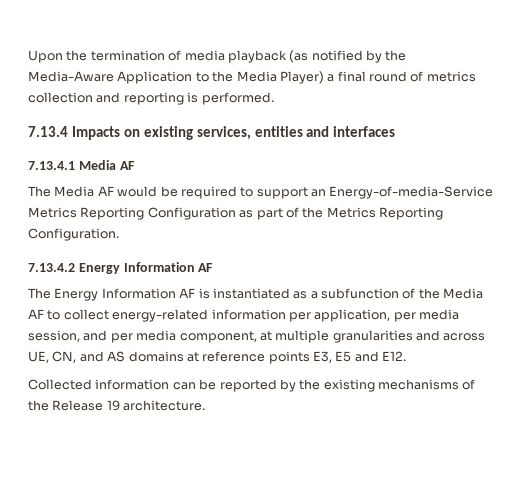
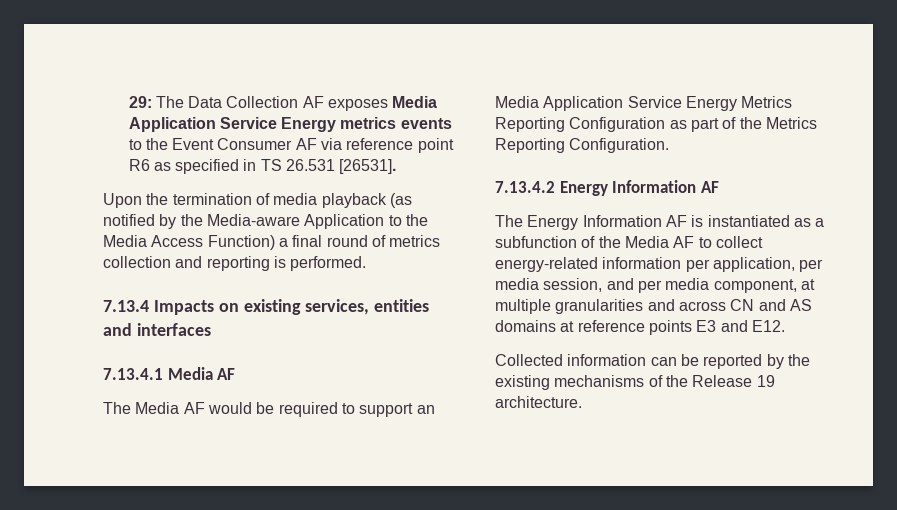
(28, 56) none -> [128,96,438,111] [128,117,452,132] [128,138,454,153] [128,159,397,174] 29: The Data Collection AF exposes Media Application Service Energy metrics events to the Event Consumer AF via reference point R6 as specified in TS 26.531 [26531]. //
[28,71,114,82] Media-Aware -> [206,214,300,226] Media-aware
[279,71,324,84] Player) -> [151,235,275,250] Access Function)
[329,186,494,199] Energy-of-media-Service -> [495,96,737,111] Media Application Service Energy
[28,351,77,363] UE, CN, -> [730,299,755,311] CN
[313,351,352,363] E3, E5 -> [696,320,717,332] E3

